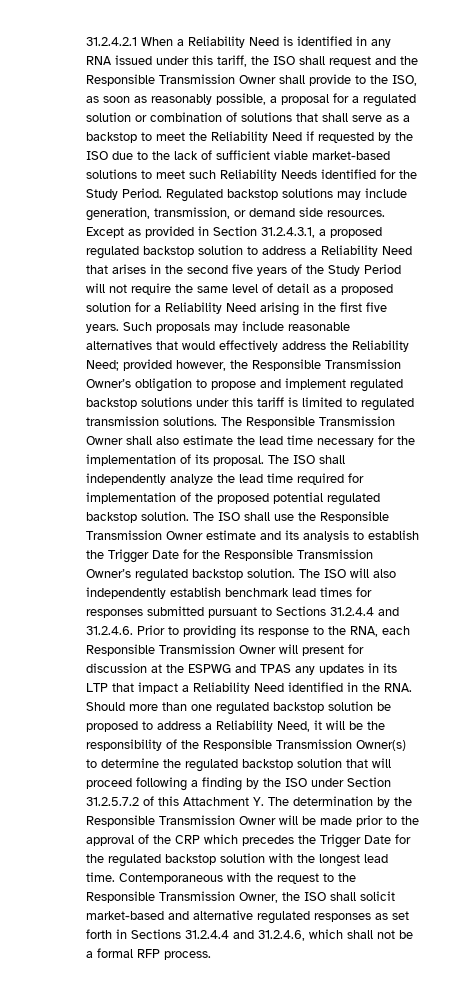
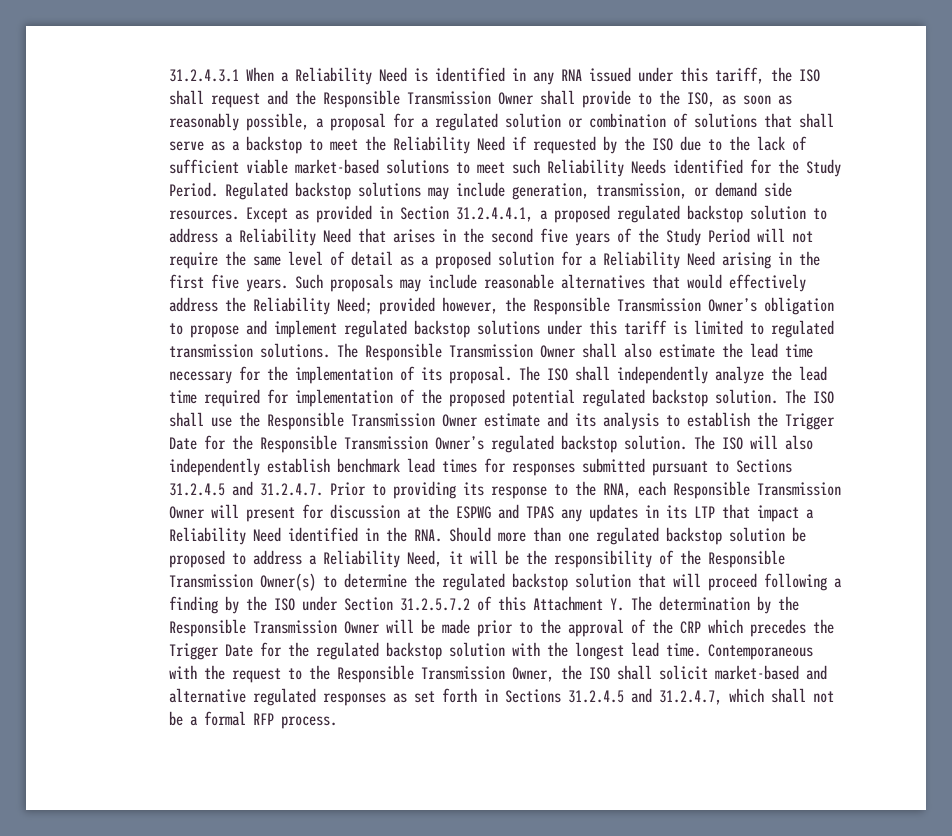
[86,37,138,46] 31.2.4.2.1 -> [168,69,239,82] 31.2.4.3.1
[261,227,316,238] 31.2.4.3.1, -> [455,207,533,222] 31.2.4.4.1,
[330,607,400,616] [86,626,134,635] 31.2.4.4 and 31.2.4.6. -> [168,481,323,496] 31.2.4.5 and 31.2.4.7.
[185,930,306,941] 31.2.4.4 and 31.2.4.6, -> [567,688,722,705] 31.2.4.5 and 31.2.4.7,

